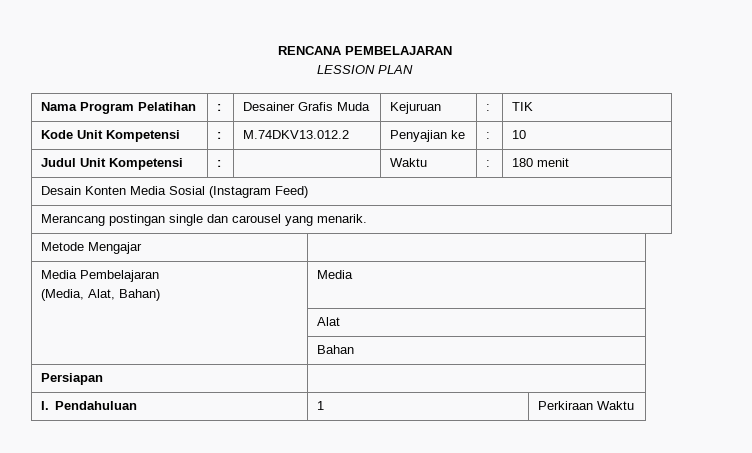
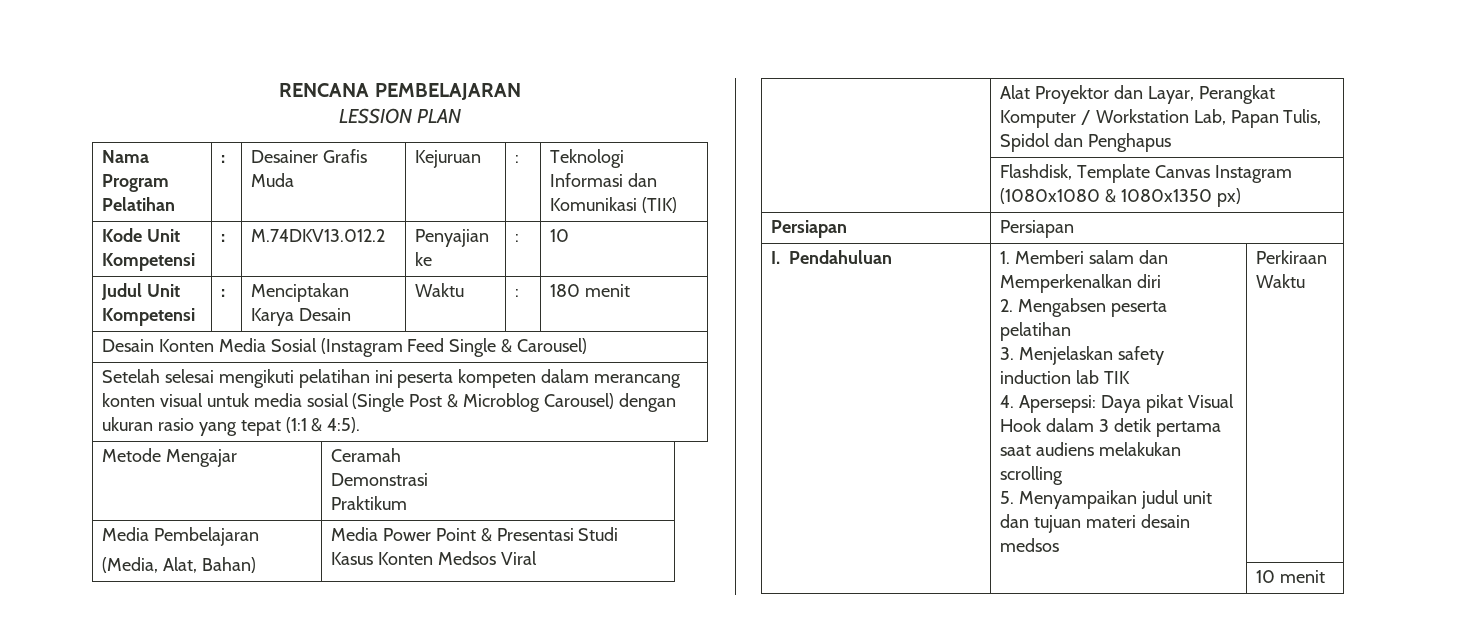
[511,102,533,111] TIK -> [550,149,625,168] [550,173,657,187] [550,197,677,213] Teknologi Informasi dan Komunikasi (TIK)
(221, 163) none -> [251,283,350,302] [251,308,351,326] Menciptakan Karya Desain
[274,186,308,198] [40,214,367,226] Feed) // Merancang postingan single dan carousel yang menarik. -> [407,338,587,357] [102,369,681,388] [102,393,676,412] [102,417,361,436] Feed Single & Carousel) // Setelah selesai mengikuti pelatihan ini peserta kompeten dalam merancang konten visual untuk media sosial (Single Post & Microblog Carousel) dengan ukuran rasio yang tepat (1:1 & 4:5).
(142, 248) none -> [331,448,402,462] [331,473,429,486] [331,496,408,510] Ceramah // Demonstrasi // Praktikum
[316,317,340,326] [316,345,354,354] // | Alat // | Bahan -> [382,527,619,542] [331,551,537,565] [1000,85,1275,104] [1000,109,1322,128] [1000,133,1171,152] [1000,164,1292,183] [1000,188,1241,207] Power Point & Presentasi Studi Kasus Konten Medsos Viral // | Alat Proyektor dan Layar, Perangkat Komputer / Workstation Lab, Papan Tulis, Spidol dan Penghapus // | Flashdisk, Template Canvas Instagram (1080x1080 & 1080x1350 px)
(103, 379) none -> [1000,220,1075,238] Persiapan
[316,401,324,410] 1 -> [1000,250,1168,264] [1000,274,1161,293] [1000,298,1167,317] [1000,322,1072,341] [1000,346,1164,365] [1000,370,1130,384] [1000,394,1234,413] [1000,418,1221,437] [1000,442,1181,456] [1000,466,1064,485] [1000,490,1212,509] [1000,514,1190,533] [1000,538,1060,552] 1. Memberi salam dan Memperkenalkan diri // 2. Mengabsen peserta pelatihan // 3. Menjelaskan safety induction lab TIK // 4. Apersepsi: Daya pikat Visual Hook dalam 3 detik pertama saat audiens melakukan scrolling // 5. Menyampaikan judul unit dan tujuan materi desain medsos
(634, 405) none -> [1256,570,1325,583] // | | 10 menit

